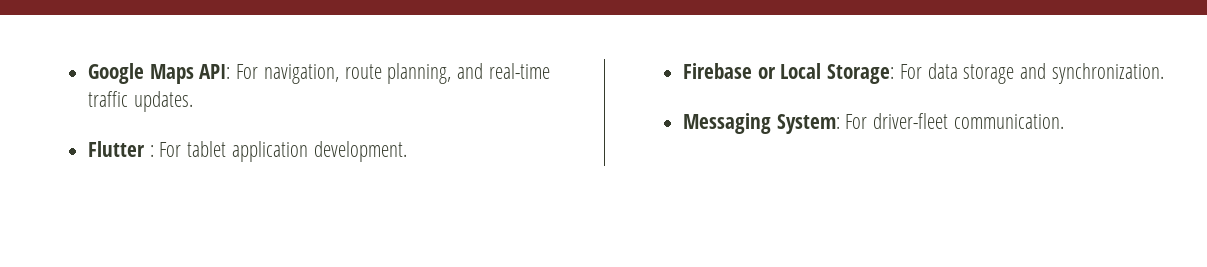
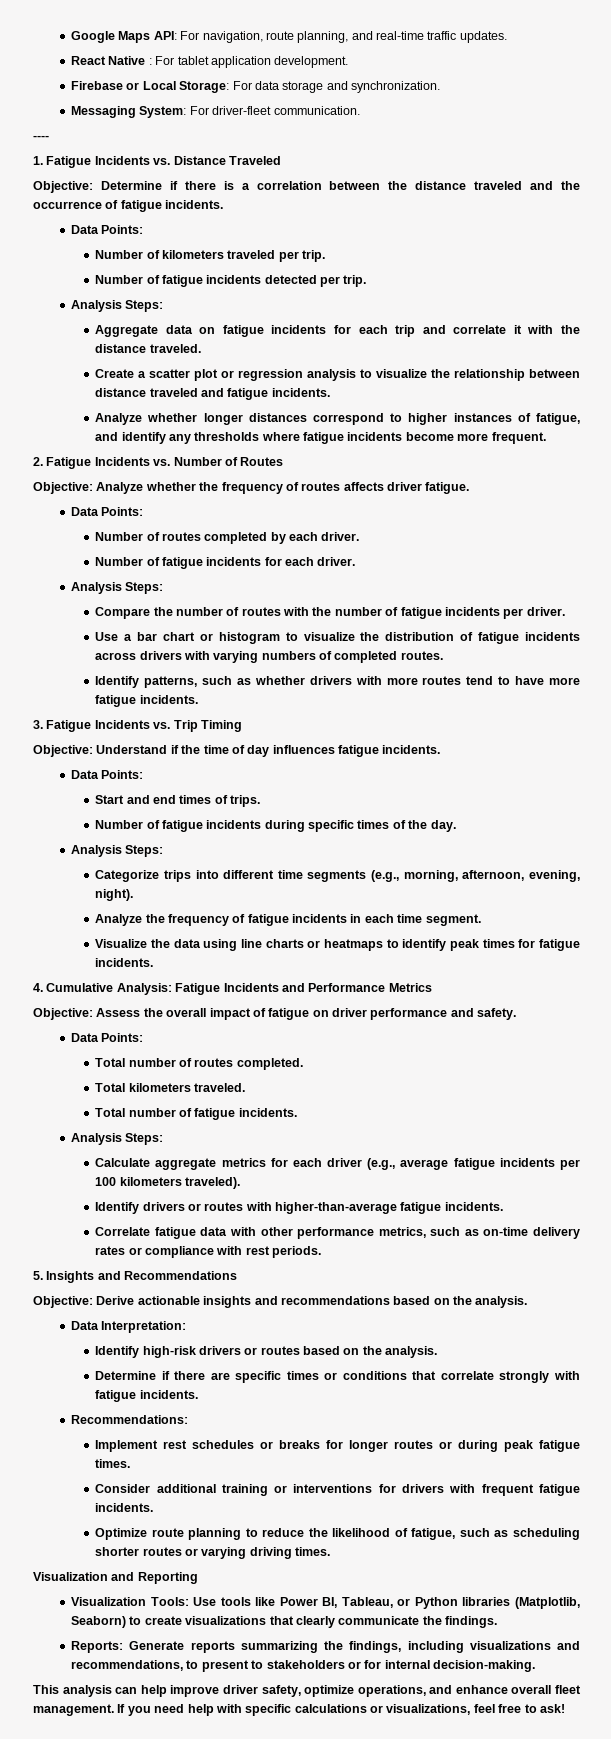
[88,141,146,157] Flutter -> [70,56,146,65] React Native
(1064, 121) none -> [33,135,49,140] [33,156,281,168] [33,181,581,193] [33,200,224,212] [70,225,144,234] [95,250,326,262] [95,275,367,287] [70,300,164,312] [95,325,581,337] [95,344,201,353] [95,369,580,381] [95,388,330,400] [95,413,581,425] [95,432,546,444] [33,457,284,469] [33,482,470,494] [70,507,144,516] [95,532,360,544] [95,557,356,569] [70,582,164,594] [95,607,565,619] [95,632,580,644] [95,651,443,663] [95,676,580,688] [95,695,198,707] [33,720,242,732] [33,745,441,757] [70,770,144,779] [95,795,261,807] [95,820,456,832] [70,845,164,857] [95,870,581,882] [95,889,134,901] [95,914,481,926] [95,939,581,951] [95,958,154,967] [33,983,432,995] [33,1008,517,1020] [70,1033,144,1042] [95,1058,303,1070] [95,1083,245,1092] [95,1108,297,1120] [70,1133,164,1145] [95,1158,580,1170] [95,1177,240,1189] [95,1202,503,1214] [95,1227,580,1239] [95,1246,322,1258] [33,1271,238,1283] [33,1296,528,1308] [70,1321,187,1333] [95,1346,438,1358] [95,1371,580,1383] [95,1390,198,1402] [70,1415,188,1424] [95,1440,580,1452] [95,1459,131,1468] [95,1484,580,1496] [95,1503,154,1512] [95,1528,580,1540] [95,1547,331,1559] [33,1572,198,1584] [70,1597,581,1609] [70,1616,497,1628] [70,1641,580,1653] [70,1660,535,1672] [33,1685,581,1697] [33,1704,565,1716] // ---- // 1. Fatigue Incidents vs. Distance Traveled // Objective: Determine if there is a correlation between the distance traveled and the occurrence of fatigue incidents. // Data Points: // Number of kilometers traveled per trip. // Number of fatigue incidents detected per trip. // Analysis Steps: // Aggregate data on fatigue incidents for each trip and correlate it with the distance traveled. // Create a scatter plot or regression analysis to visualize the relationship between distance traveled and fatigue incidents. // Analyze whether longer distances correspond to higher instances of fatigue, and identify any thresholds where fatigue incidents become more frequent. // 2. Fatigue Incidents vs. Number of Routes // Objective: Analyze whether the frequency of routes affects driver fatigue. // Data Points: // Number of routes completed by each driver. // Number of fatigue incidents for each driver. // Analysis Steps: // Compare the number of routes with the number of fatigue incidents per driver. // Use a bar chart or histogram to visualize the distribution of fatigue incidents across drivers with varying numbers of completed routes. // Identify patterns, such as whether drivers with more routes tend to have more fatigue incidents. // 3. Fatigue Incidents vs. Trip Timing // Objective: Understand if the time of day influences fatigue incidents. // Data Points: // Start and end times of trips. // Number of fatigue incidents during specific times of the day. // Analysis Steps: // Categorize trips into different time segments (e.g., morning, afternoon, evening, night). // Analyze the frequency of fatigue incidents in each time segment. // Visualize the data using line charts or heatmaps to identify peak times for fatigue incidents. // 4. Cumulative Analysis: Fatigue Incidents and Performance Metrics // Objective: Assess the overall impact of fatigue on driver performance and safety. // Data Points: // Total number of routes completed. // Total kilometers traveled. // Total number of fatigue incidents. // Analysis Steps: // Calculate aggregate metrics for each driver (e.g., average fatigue incidents per 100 kilometers traveled). // Identify drivers or routes with higher-than-average fatigue incidents. // Correlate fatigue data with other performance metrics, such as on-time delivery rates or compliance with rest periods. // 5. Insights and Recommendations // Objective: Derive actionable insights and recommendations based on the analysis. // Data Interpretation: // Identify high-risk drivers or routes based on the analysis. // Determine if there are specific times or conditions that correlate strongly with fatigue incidents. // Recommendations: // Implement rest schedules or breaks for longer routes or during peak fatigue times. // Consider additional training or interventions for drivers with frequent fatigue incidents. // Optimize route planning to reduce the likelihood of fatigue, such as scheduling shorter routes or varying driving times. // Visualization and Reporting // Visualization Tools: Use tools like Power BI, Tableau, or Python libraries (Matplotlib, Seaborn) to create visualizations that clearly communicate the findings. // Reports: Generate reports summarizing the findings, including visualizations and recommendations, to present to stakeholders or for internal decision-making. // This analysis can help improve driver safety, optimize operations, and enhance overall fleet management. If you need help with specific calculations or visualizations, feel free to ask!

